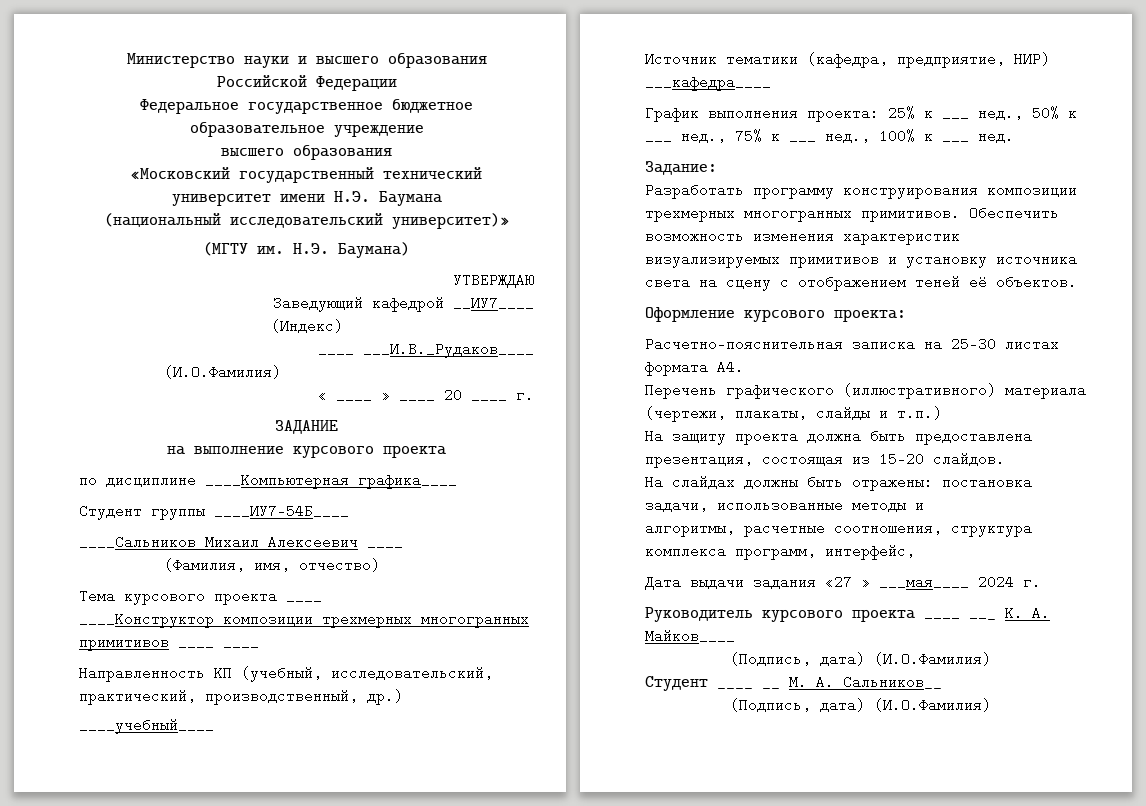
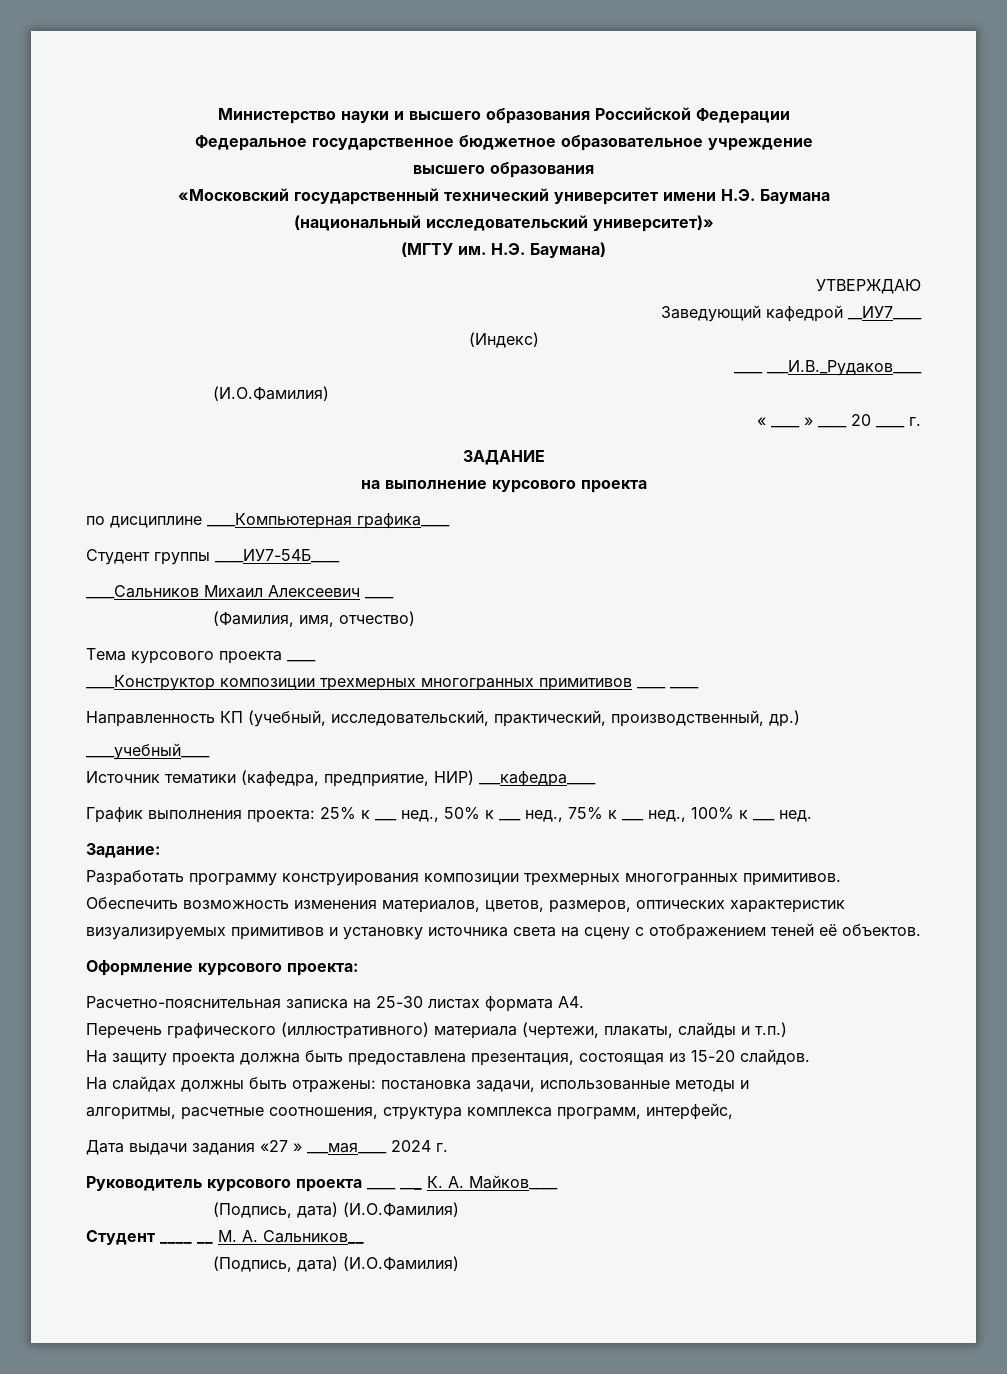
(834, 235) none -> [382,900,725,913] материалов, цветов, размеров, оптических

